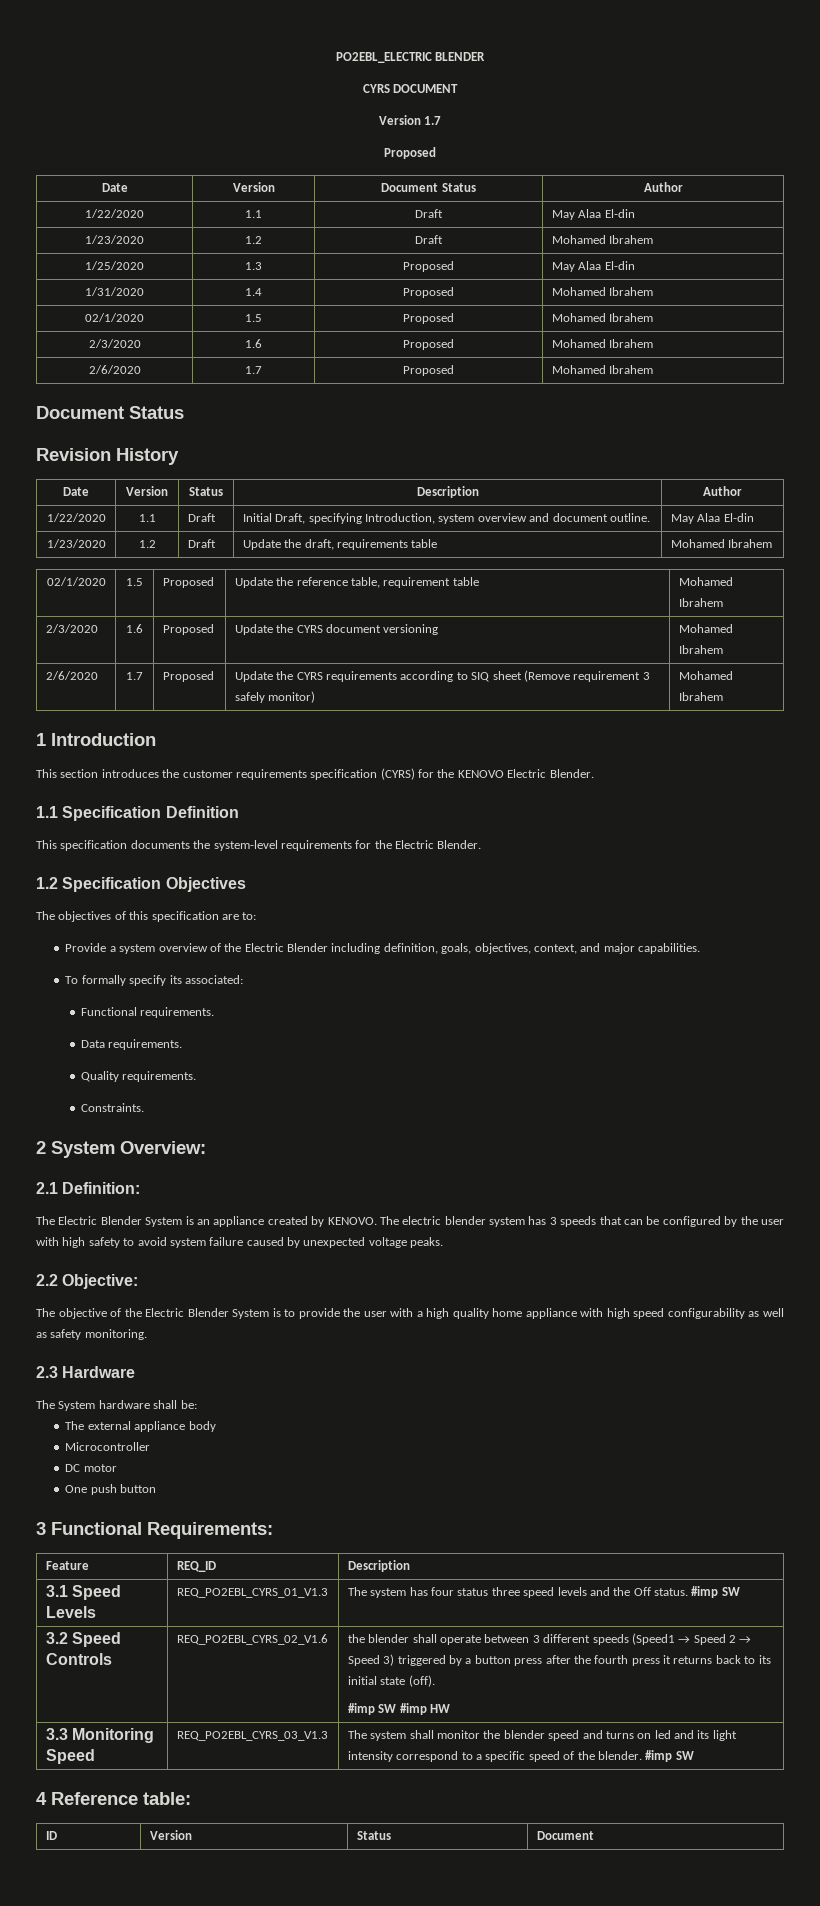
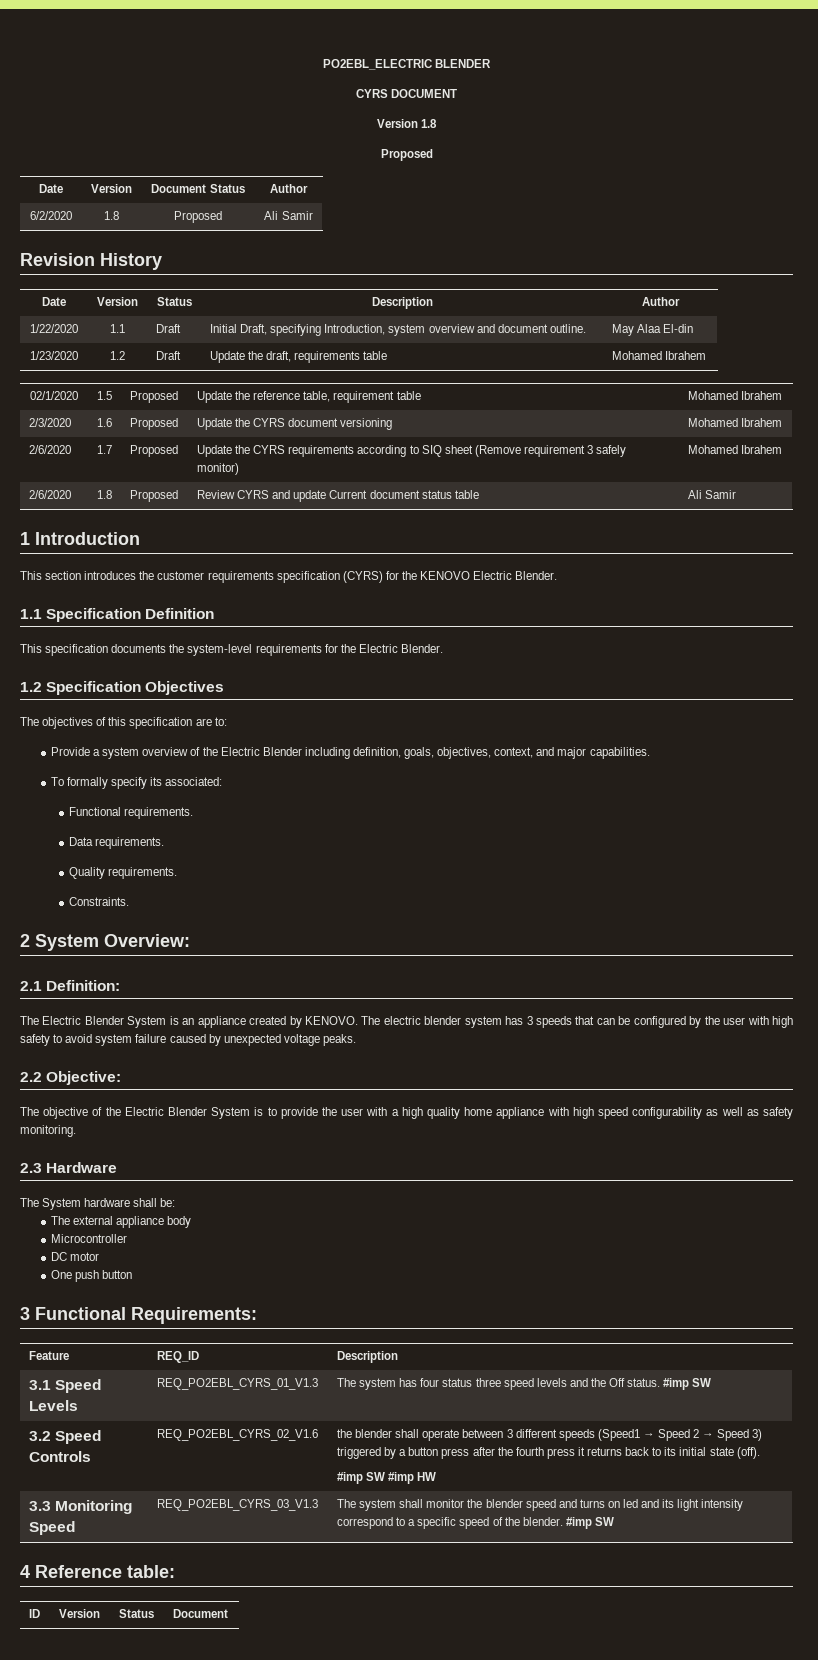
[424,116,442,125] 1.7 -> [421,119,438,128] 1.8
[85,209,144,218] [245,210,262,218] [415,209,443,218] [551,209,635,220] [85,235,144,244] [245,236,262,244] [415,235,443,244] [551,235,654,244] [85,261,144,270] [245,262,262,270] [403,261,454,272] [551,261,635,272] [85,287,144,296] [245,288,262,296] [403,287,454,298] [551,287,654,296] [85,313,144,322] [245,314,262,322] [403,313,454,324] [551,313,654,322] [88,339,141,348] [245,339,262,348] [403,339,454,350] [551,339,654,348] [88,365,141,374] [245,366,262,374] [403,365,454,376] [551,365,654,374] [36,406,184,419] 1/22/2020 | 1.1 | Draft | May Alaa El-din // 1/23/2020 | 1.2 | Draft | Mohamed Ibrahem // 1/25/2020 | 1.3 | Proposed | May Alaa El-din // 1/31/2020 | 1.4 | Proposed | Mohamed Ibrahem // 02/1/2020 | 1.5 | Proposed | Mohamed Ibrahem // 2/3/2020 | 1.6 | Proposed | Mohamed Ibrahem // 2/6/2020 | 1.7 | Proposed | Mohamed Ibrahem // Document Status -> [30,211,72,220] [104,211,119,220] [174,211,222,223] [264,211,313,220] 6/2/2020 | 1.8 | Proposed | Ali Samir
(723, 696) none -> [29,490,72,499] [97,490,112,499] [130,490,179,502] [197,490,479,502] [688,490,737,499] // 2/6/2020 | 1.8 | Proposed | Review CYRS and update Current document status table | Ali Samir

